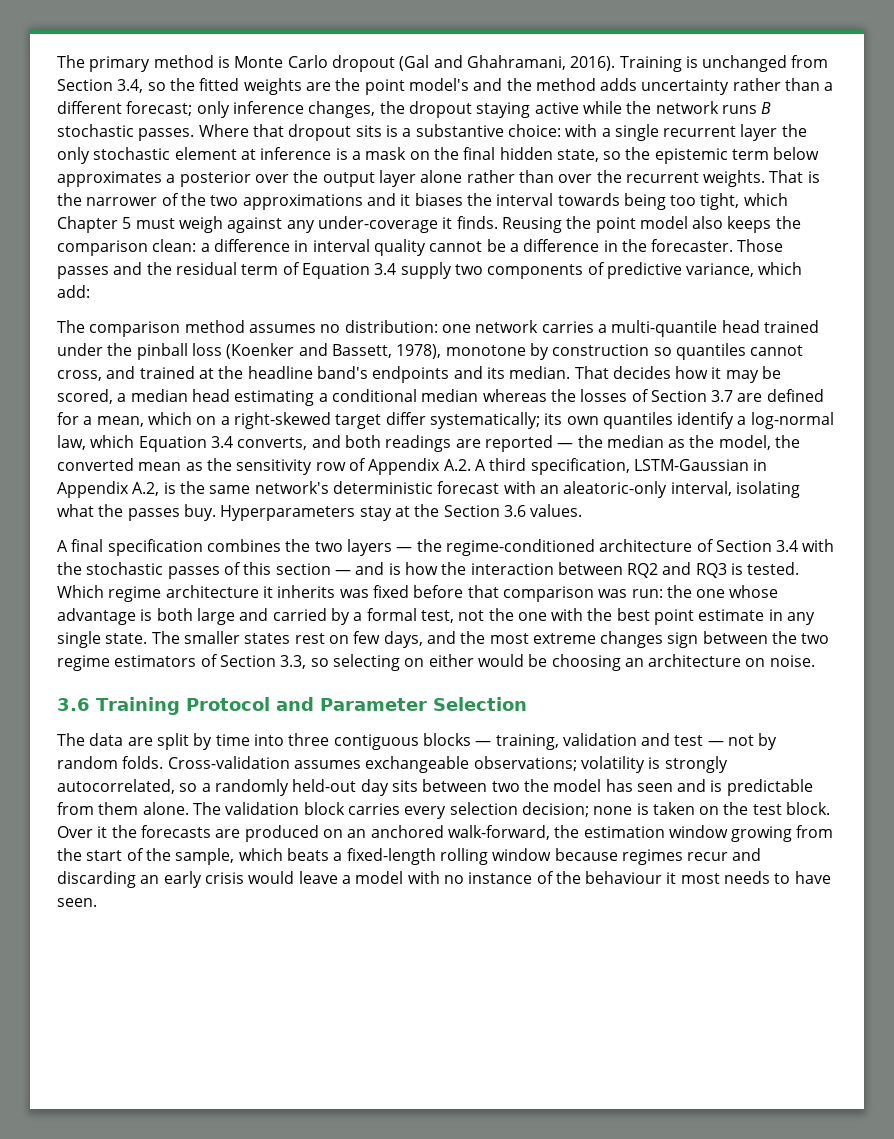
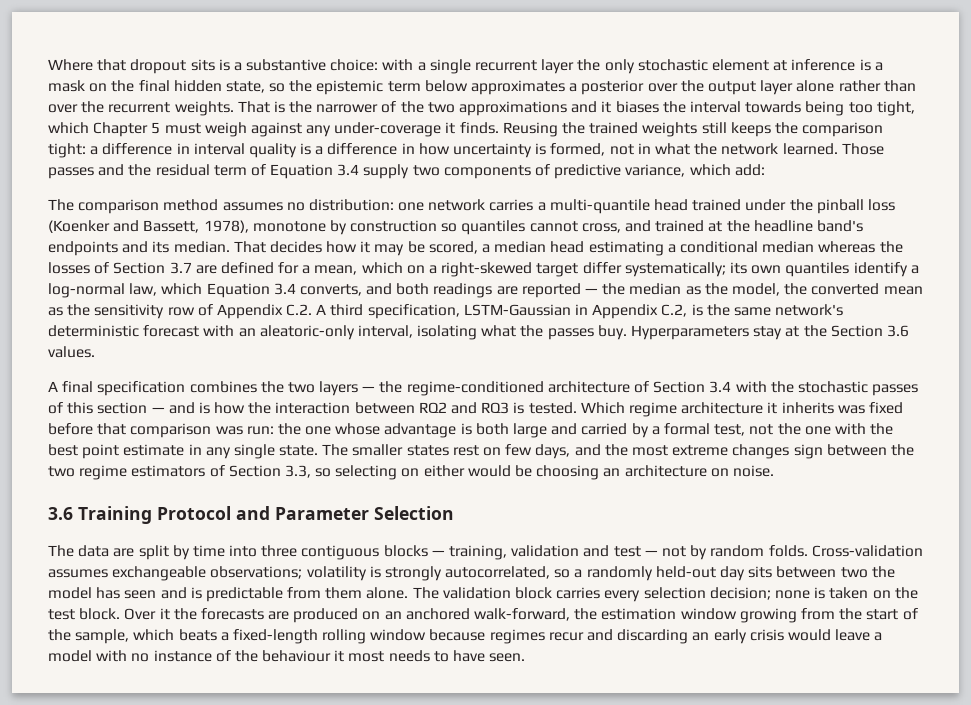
[57,55,829,72] [57,78,834,95] [57,101,772,118] [57,124,195,141] The primary method is Monte Carlo dropout (Gal and Ghahramani, 2016). Training is unchanged from Section 3.4, so the fitted weights are the point model's and the method adds uncertainty rather than a different forecast; only inference changes, the dropout staying active while the network runs B stochastic passes. -> (48, 65) none
[595,216,724,233] point model also -> [589,122,727,137] trained weights still
[152,239,197,252] clean: -> [48,143,86,158] tight:
[429,239,734,252] cannot be a difference in the forecaster. -> [300,143,838,158] is a difference in how uncertainty is formed, not in what the network learned.
[443,459,471,471] A.2. -> [286,304,313,316] C.2.
[132,482,160,496] A.2, -> [661,304,688,317] C.2,

